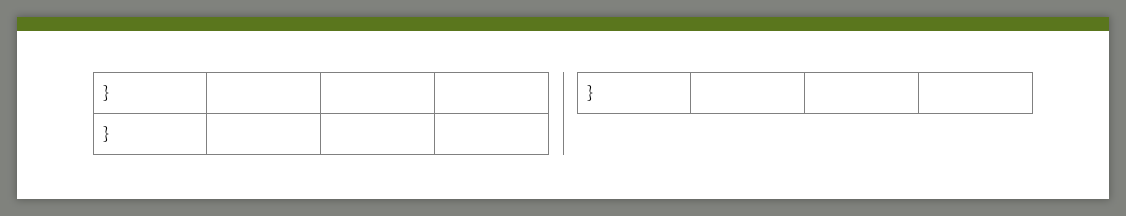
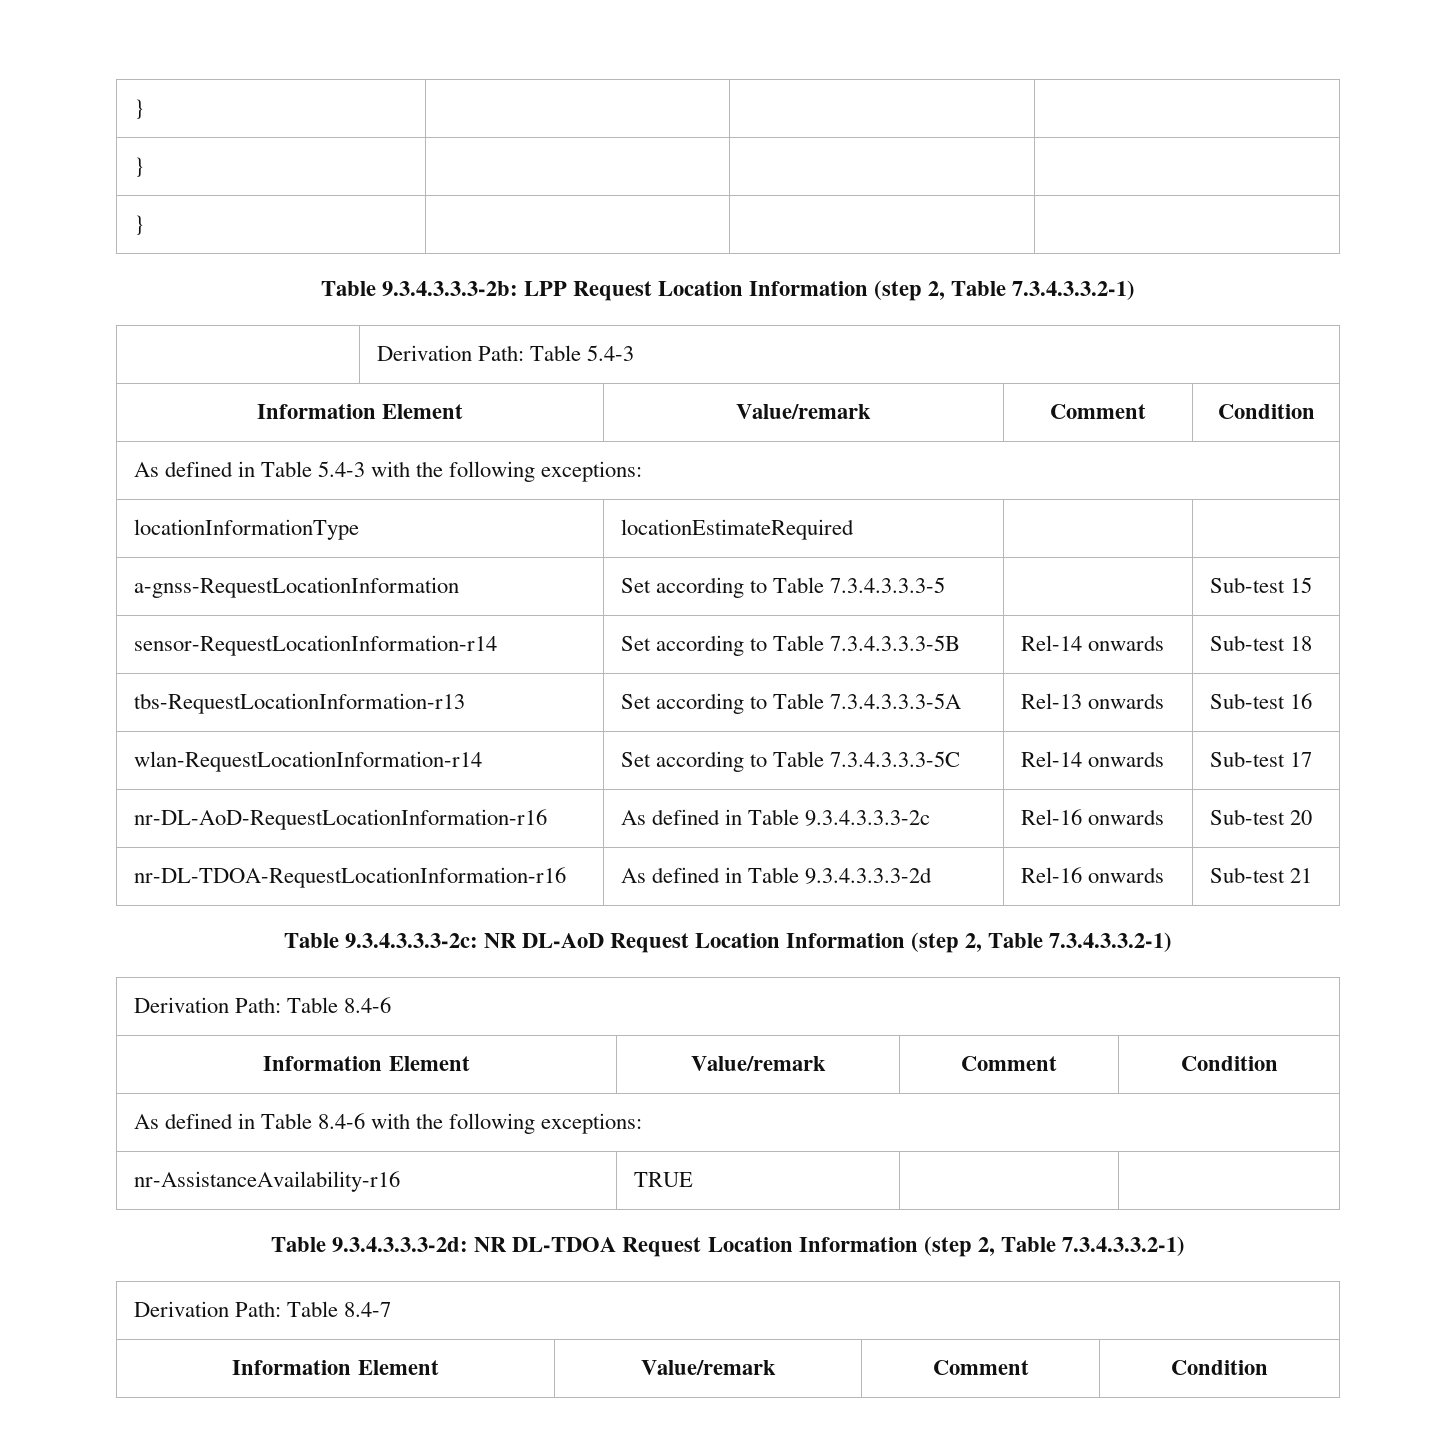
(593, 93) none -> [320,280,1136,301] [376,345,634,361] [256,404,464,419] [736,404,871,419] [1050,404,1146,419] [1217,404,1315,419] [133,461,643,482] [133,519,359,540] [620,519,854,540] [133,577,459,598] [620,577,946,598] [1209,577,1312,593] [133,635,497,656] [620,635,961,656] [1020,635,1164,651] [1209,635,1312,651] [133,693,465,714] [620,693,962,714] [1020,693,1164,709] [1209,693,1312,709] [133,751,482,772] [620,751,961,772] [1020,751,1164,767] [1209,751,1312,767] [133,809,547,830] [620,809,931,826] [1020,809,1164,825] [1209,809,1312,825] [133,867,566,888] [620,867,933,884] [1020,867,1164,883] [1209,867,1312,883] [283,932,1173,953] [133,997,391,1013] [263,1056,470,1071] [690,1056,826,1071] [961,1056,1057,1071] [1180,1056,1278,1071] [133,1113,643,1134] [133,1171,400,1192] [633,1172,693,1187] [271,1236,1185,1257] [133,1301,391,1317] [232,1360,439,1375] [640,1360,776,1375] [932,1360,1029,1375] [1171,1360,1268,1375] // Table 9.3.4.3.3.3-2b: LPP Request Location Information (step 2, Table 7.3.4.3.3.2-1) // | Derivation Path: Table 5.4-3 // Information Element | Value/remark | Comment | Condition // As defined in Table 5.4-3 with the following exceptions: // locationInformationType | locationEstimateRequired | | // a-gnss-RequestLocationInformation | Set according to Table 7.3.4.3.3.3-5 | | Sub-test 15 // sensor-RequestLocationInformation-r14 | Set according to Table 7.3.4.3.3.3-5B | Rel-14 onwards | Sub-test 18 // tbs-RequestLocationInformation-r13 | Set according to Table 7.3.4.3.3.3-5A | Rel-13 onwards | Sub-test 16 // wlan-RequestLocationInformation-r14 | Set according to Table 7.3.4.3.3.3-5C | Rel-14 onwards | Sub-test 17 // nr-DL-AoD-RequestLocationInformation-r16 | As defined in Table 9.3.4.3.3.3-2c | Rel-16 onwards | Sub-test 20 // nr-DL-TDOA-RequestLocationInformation-r16 | As defined in Table 9.3.4.3.3.3-2d | Rel-16 onwards | Sub-test 21 // Table 9.3.4.3.3.3-2c: NR DL-AoD Request Location Information (step 2, Table 7.3.4.3.3.2-1) // Derivation Path: Table 8.4-6 // Information Element | Value/remark | Comment | Condition // As defined in Table 8.4-6 with the following exceptions: // nr-AssistanceAvailability-r16 | TRUE | | // Table 9.3.4.3.3.3-2d: NR DL-TDOA Request Location Information (step 2, Table 7.3.4.3.3.2-1) // Derivation Path: Table 8.4-7 // Information Element | Value/remark | Comment | Condition

